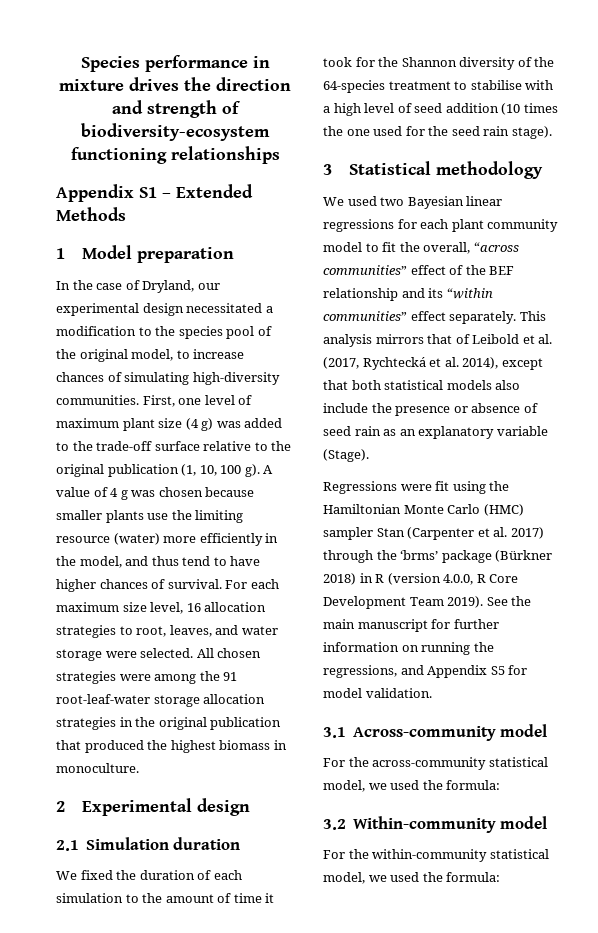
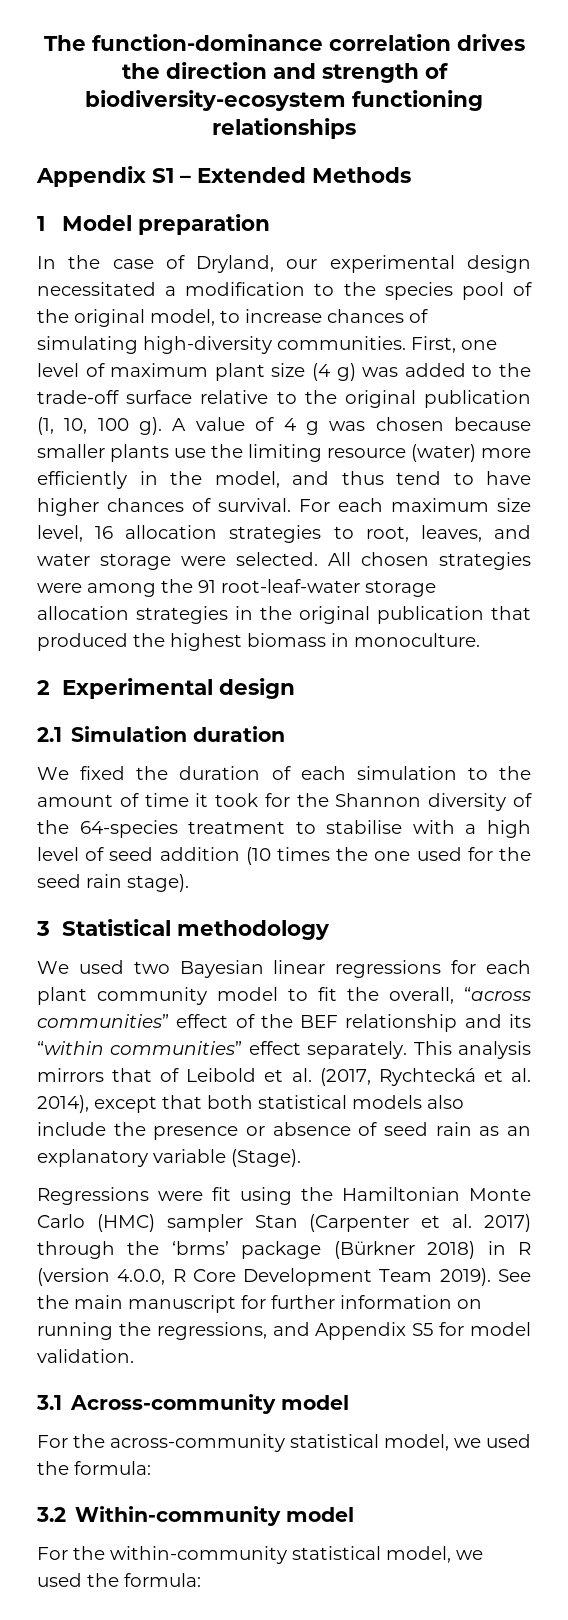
[80,55,270,72] [59,79,124,91] Species performance in mixture -> [43,34,451,51] The function-dominance correlation

